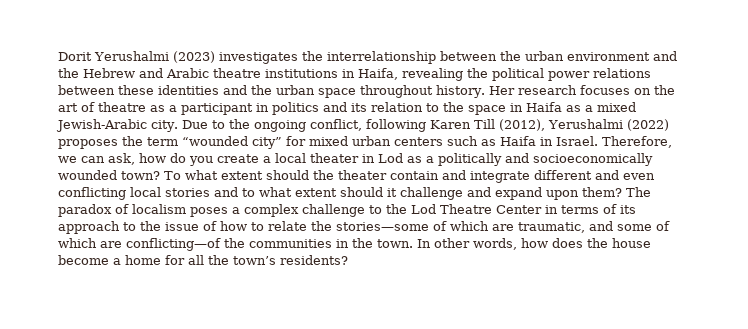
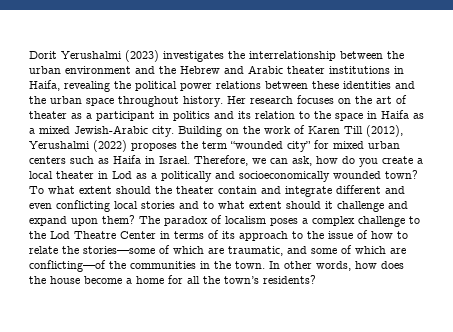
[213,68,261,78] theatre -> [287,66,325,74] theater
[98,102,146,112] theatre -> [29,111,67,119] theater
[181,119,426,132] Due to the ongoing conflict, following -> [178,125,305,137] Building on the work of

